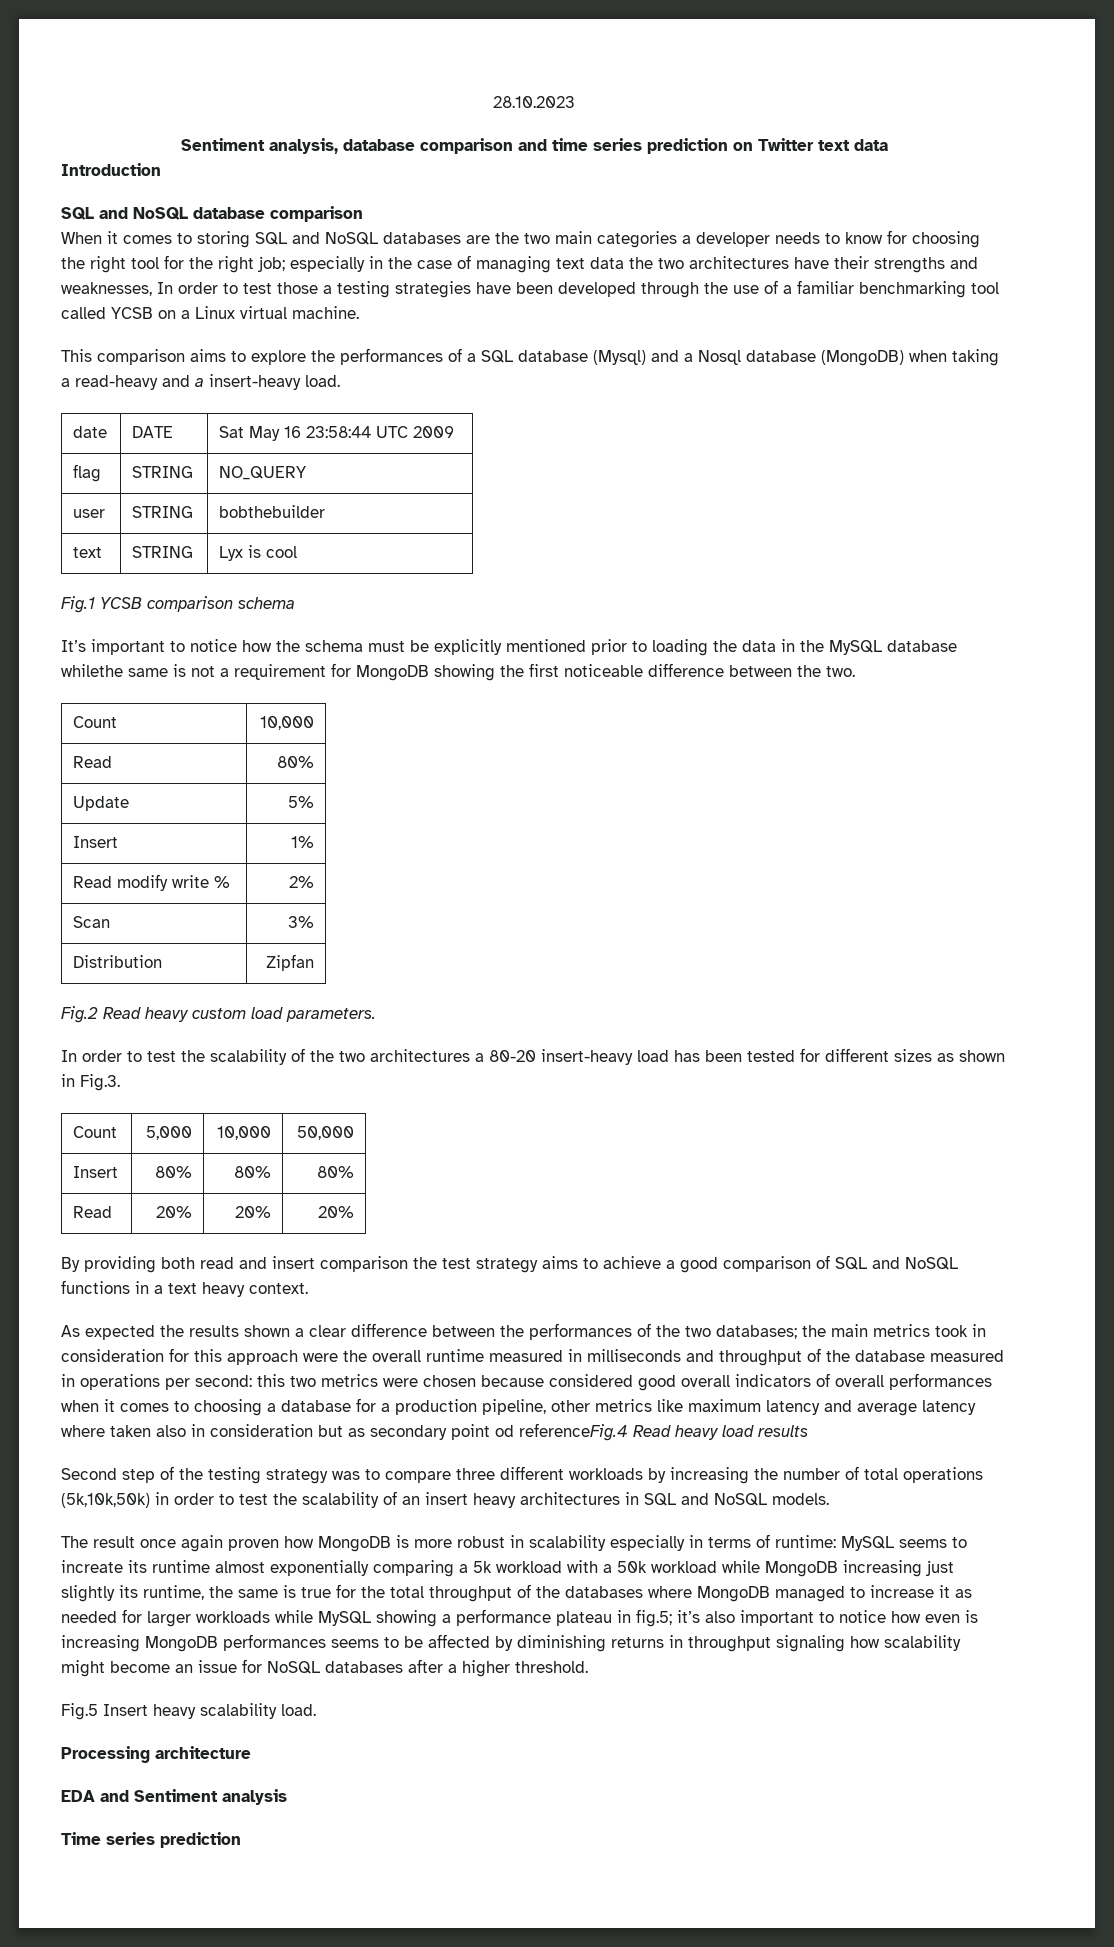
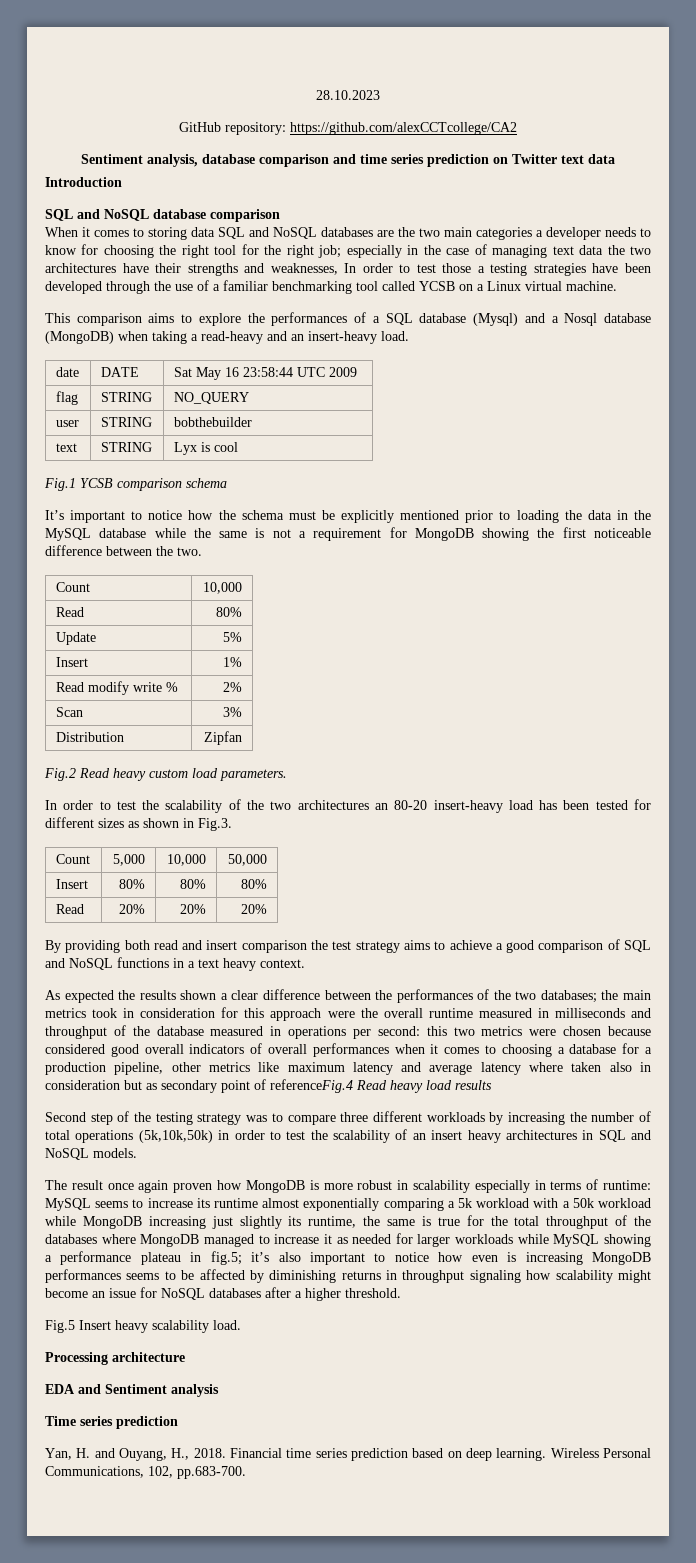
(575, 102) none -> [179,122,517,135] // GitHub repository: https://github.com/alexCCTcollege/CA2
(250, 239) none -> [191,227,215,237] data
[195,378,204,387] a -> [291,334,304,341] an
[61,664,123,677] whilethe -> [154,528,211,538] while the
[475,1053,484,1062] a -> [374,803,388,810] an
[495,1425,514,1437] od -> [254,1079,266,1090] of
[61,1560,123,1573] increate -> [147,1198,193,1208] increase
(241, 1840) none -> [45,1448,651,1461] [45,1466,246,1479] // Yan, H. and Ouyang, H., 2018. Financial time series prediction based on deep learning. Wireless Personal Communications, 102, pp.683-700.

